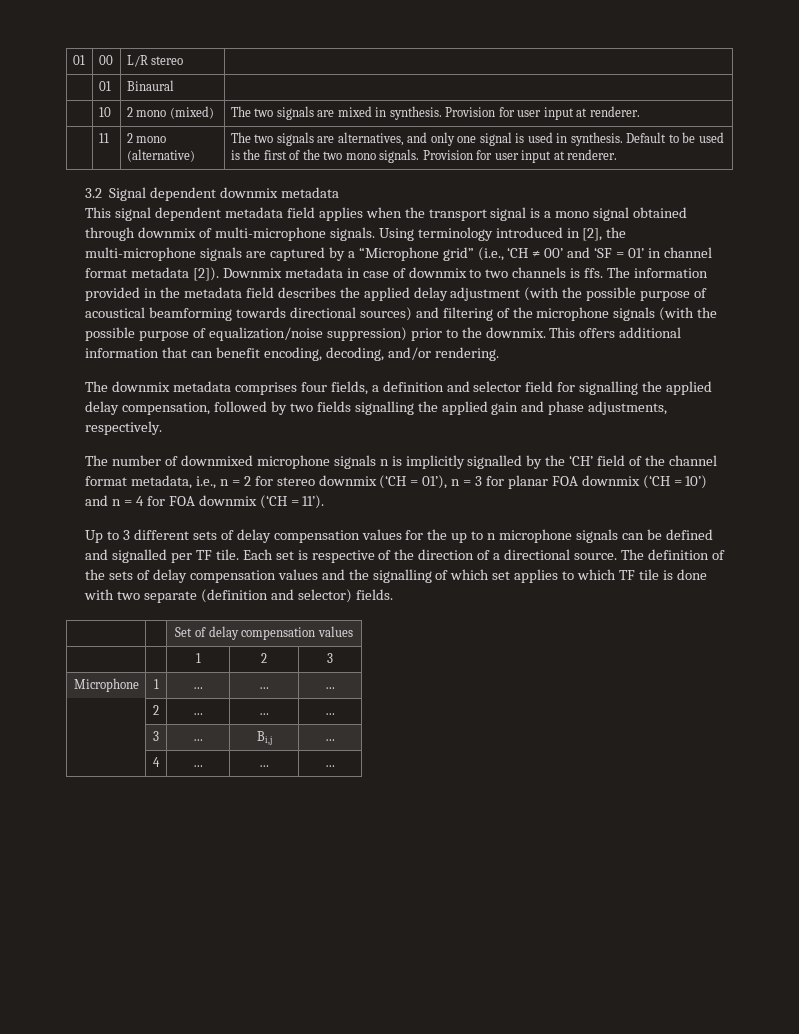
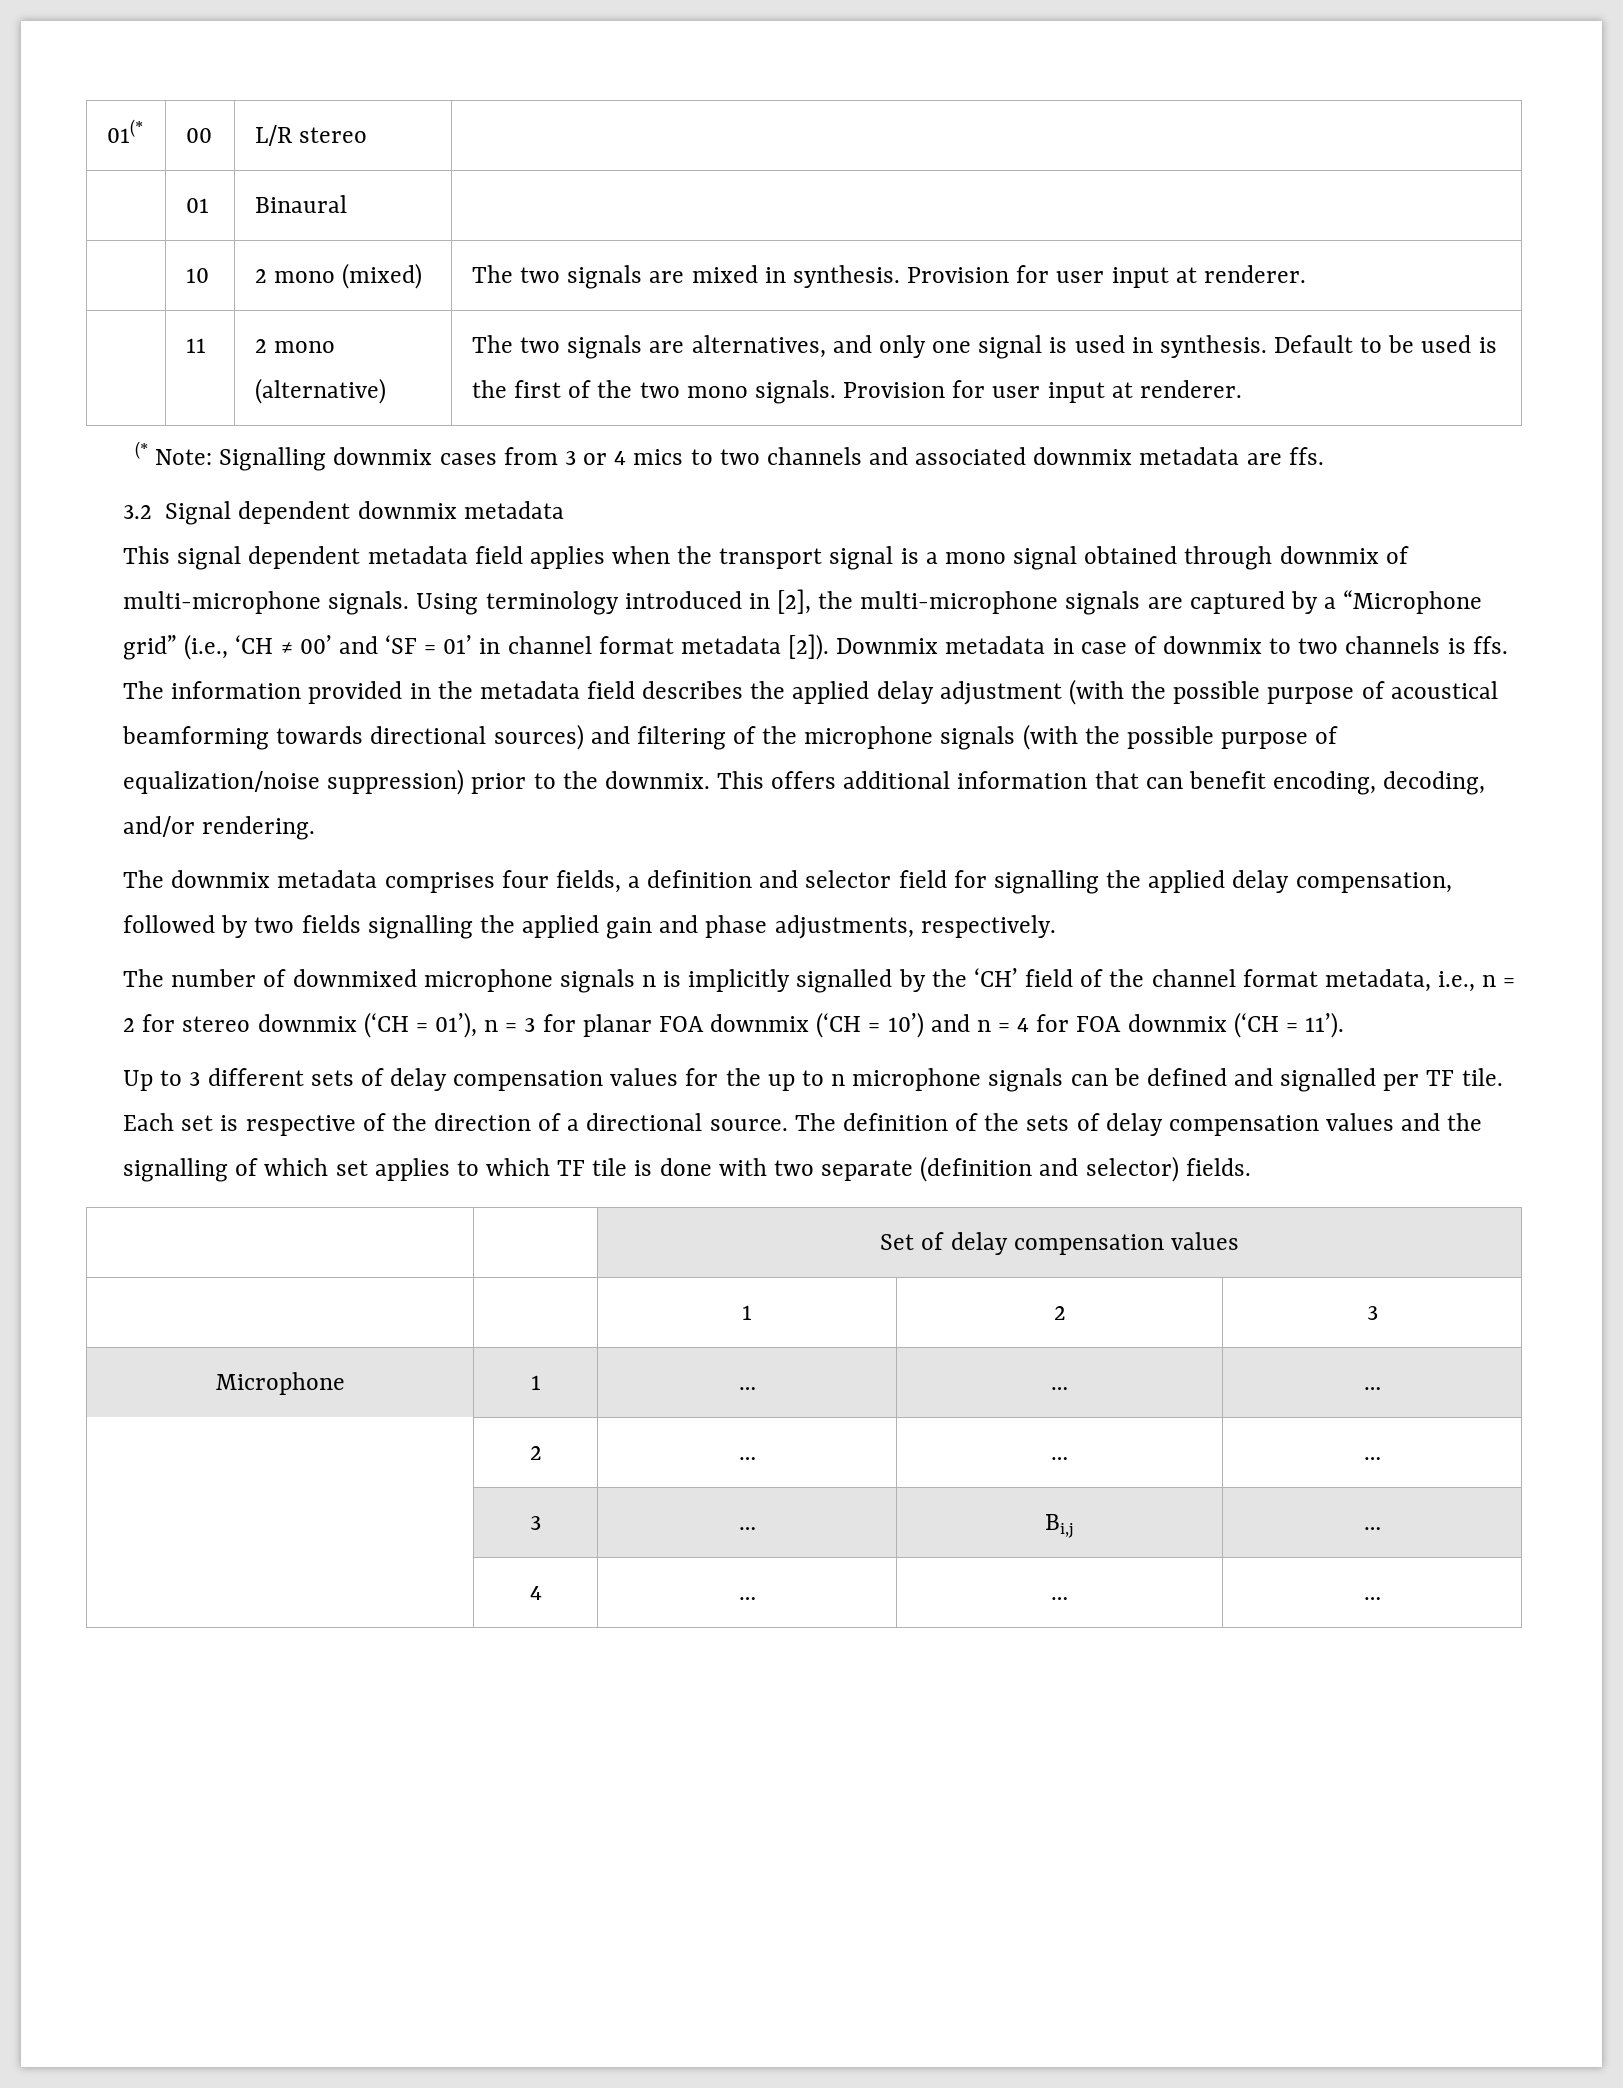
[72,55,85,65] 01 -> [107,119,144,143] 01(*
(618, 154) none -> [135,441,1324,471] // (* Note: Signalling downmix cases from 3 or 4 mics to two channels and associated downmix metadata are ffs.

